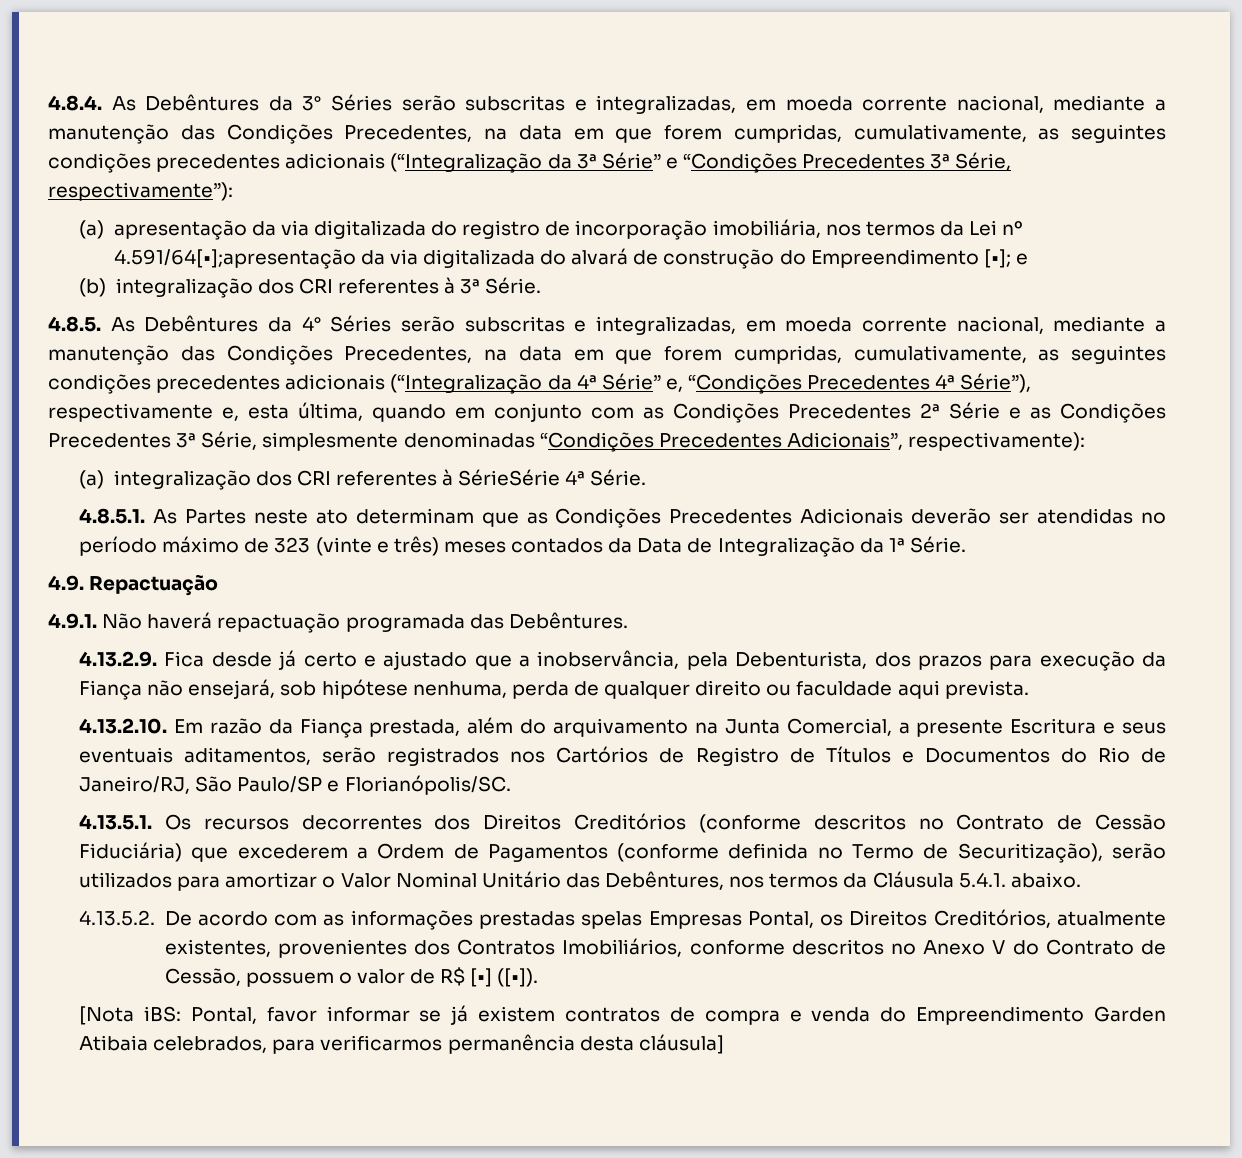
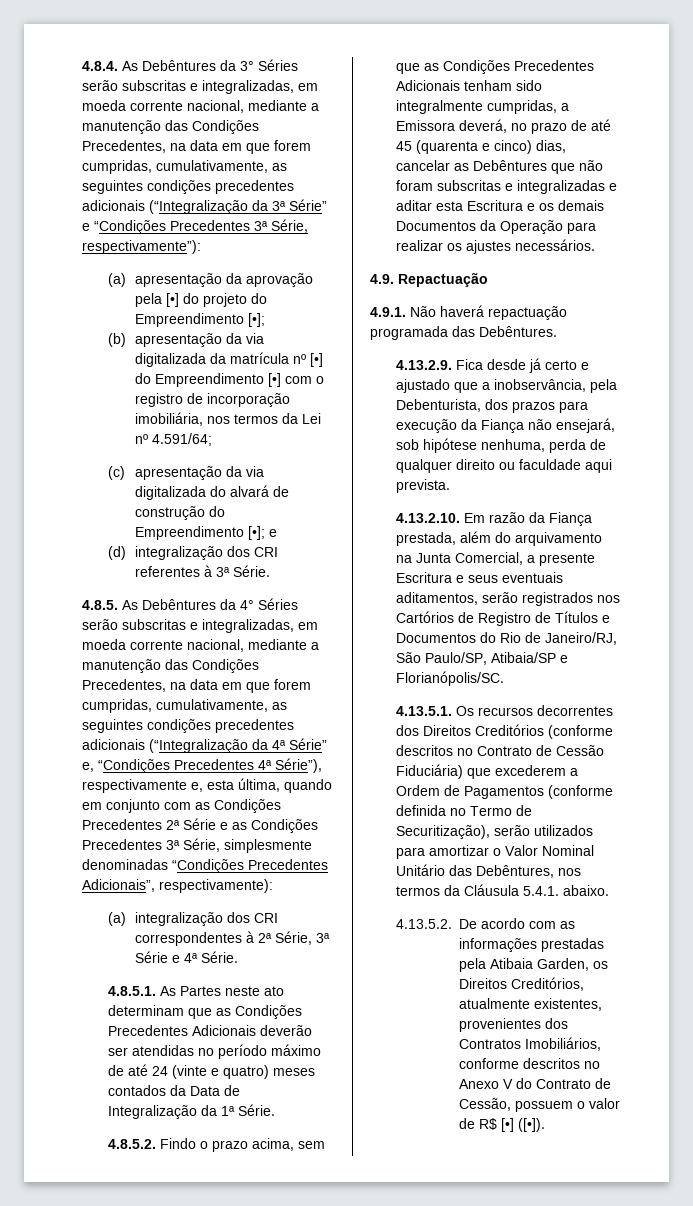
[280,220,458,239] via digitalizada do -> [245,273,313,287] [134,293,267,307] [134,313,265,327] [108,333,264,347] [134,352,323,367] [134,373,324,387] aprovação pela [•] do projeto do Empreendimento [•]; // (b) apresentação da via digitalizada da matrícula nº [•] do Empreendimento [•] com o
[113,249,356,269] 4.591/64[•];apresentação -> [151,433,212,446] [108,466,222,480] 4.591/64; // (c) apresentação
[79,278,107,297] (b) -> [108,546,127,560] (d)
[335,469,561,486] referentes à SérieSérie -> [134,931,330,946] [134,951,180,963] correspondentes à 2ª Série, 3ª Série e
[274,537,311,553] 323 -> [128,1064,169,1076] até 24
[393,536,439,556] três) -> [223,1065,270,1079] quatro)
(966, 544) none -> [108,1138,326,1152] [396,60,595,74] [396,80,543,91] [396,100,570,114] [396,119,612,134] [396,140,567,154] [396,160,604,174] [396,180,618,194] [396,200,605,211] [396,220,597,234] [396,239,596,254] // 4.8.5.2. Findo o prazo acima, sem que as Condições Precedentes Adicionais tenham sido integralmente cumpridas, a Emissora deverá, no prazo de até 45 (quarenta e cinco) dias, cancelar as Debêntures que não foram subscritas e integralizadas e aditar esta Escritura e os demais Documentos da Operação para realizar os ajustes necessários.
[237,776,323,793] Paulo/SP -> [425,652,557,665] Paulo/SP, Atibaia/SP
[581,911,814,929] spelas Empresas Pontal, -> [459,958,590,972] pela Atibaia Garden,
[79,1005,1166,1025] [79,1034,724,1054] // [Nota iBS: Pontal, favor informar se já existem contratos de compra e venda do Empreendimento Garden Atibaia celebrados, para verificarmos permanência desta cláusula] -> (546, 1125) none

